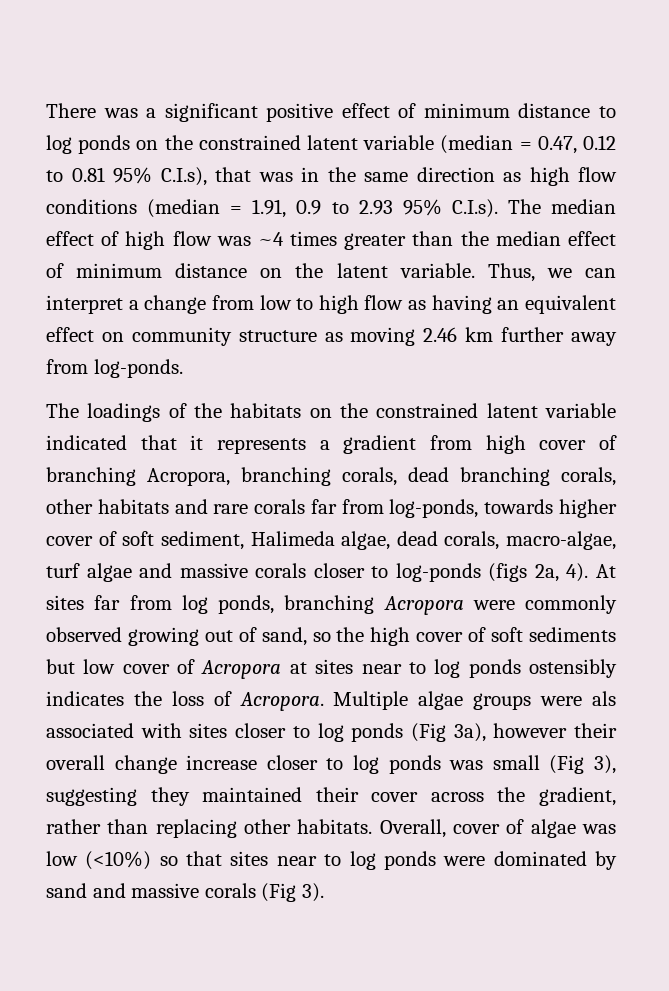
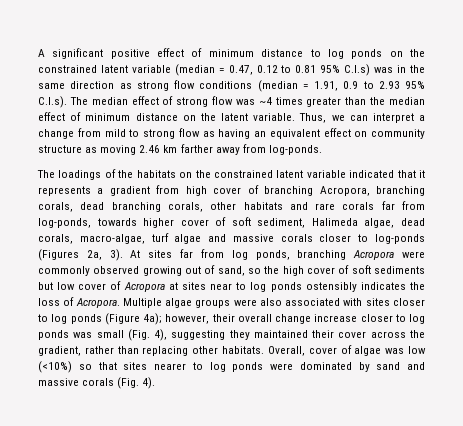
[46,103,157,118] There was a -> [38,49,45,57] A
[160,167,251,186] C.I.s), that -> [344,64,371,76] C.I.s)
[529,167,570,186] high -> [136,81,169,91] strong
[125,231,166,250] high -> [176,97,209,107] strong
[259,295,359,314] low to high -> [104,129,175,139] mild to strong
[501,327,565,342] further -> [180,144,213,153] farther
[488,563,589,582] (figs 2a, 4). -> [38,249,123,261] (Figures 2a, 3).
[592,691,617,706] als -> [259,298,282,306] also
[410,723,568,742] (Fig 3a), however -> [104,313,210,325] (Figure 4a); however,
[549,755,617,774] (Fig 3), -> [127,329,168,341] (Fig. 4),
[276,856,317,866] near -> [154,363,186,370] nearer
[261,883,324,902] (Fig 3). -> [117,377,156,389] (Fig. 4).

